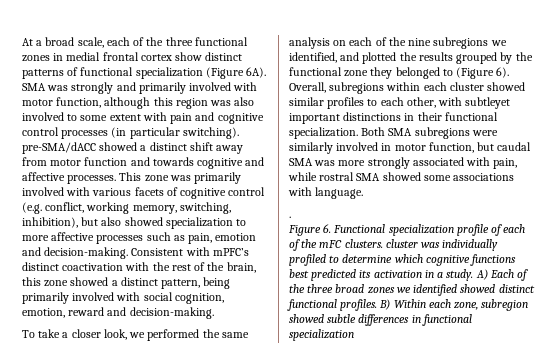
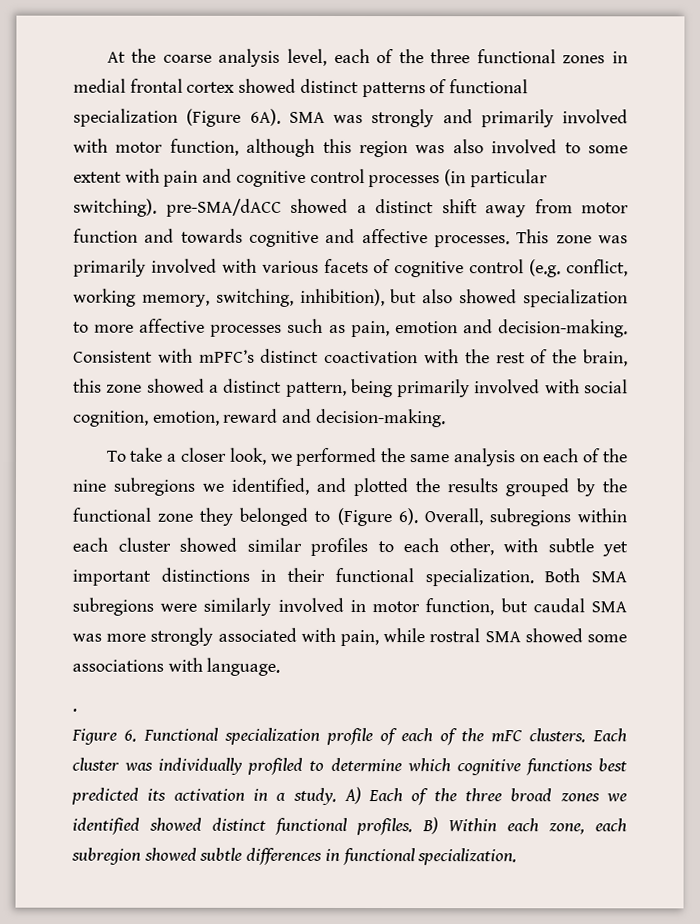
[36,37,104,48] a broad scale, -> [131,48,327,67] the coarse analysis level,
[175,52,203,61] show -> [238,78,297,93] showed
[465,97,511,109] subtleyet -> [547,538,628,557] subtle yet
(383, 243) none -> [592,728,627,742] Each
(479, 306) none -> [595,818,627,832] each
[289,329,354,341] specialization -> [417,848,518,866] specialization.

